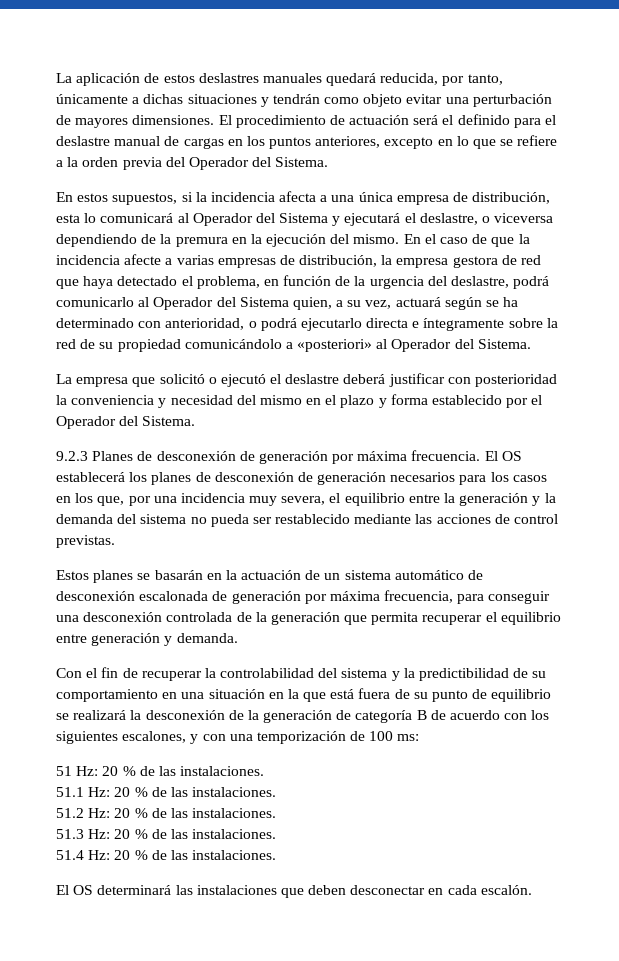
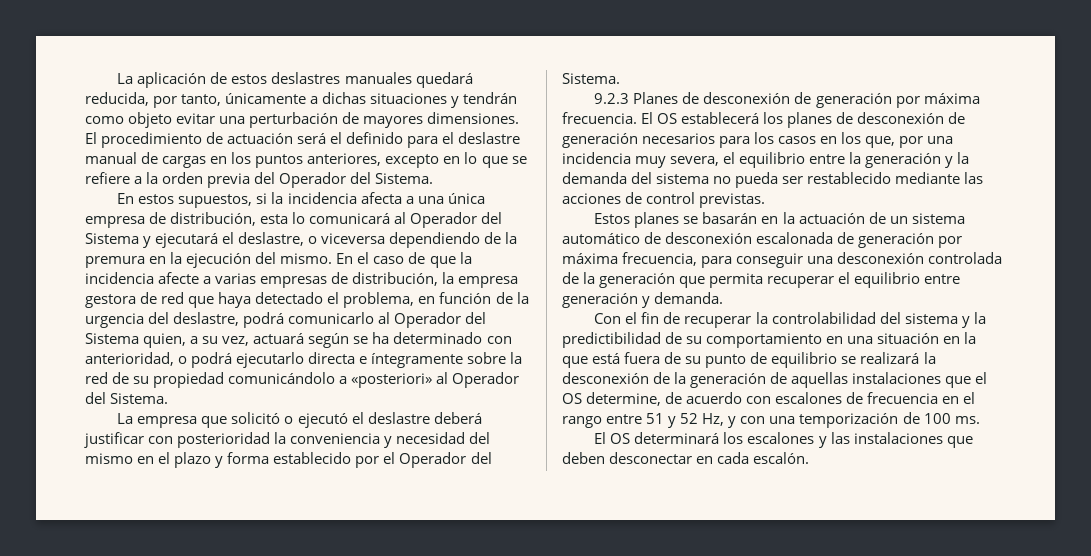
[355,710,550,723] [56,731,187,744] categoría B de acuerdo con los siguientes escalones, -> [791,372,988,388] [562,392,976,406] [562,413,725,428] aquellas instalaciones que el OS determine, de acuerdo con escalones de frecuencia en el rango entre 51 y 52 Hz,
[397,734,420,741] [56,766,265,776] [56,787,277,797] [56,808,277,818] [56,829,277,839] [56,850,277,860] ms: // 51 Hz: 20 % de las instalaciones. // 51.1 Hz: 20 % de las instalaciones. // 51.2 Hz: 20 % de las instalaciones. // 51.3 Hz: 20 % de las instalaciones. // 51.4 Hz: 20 % de las instalaciones. -> [954,416,980,424] ms.
(172, 890) none -> [723,432,827,448] los escalones y

